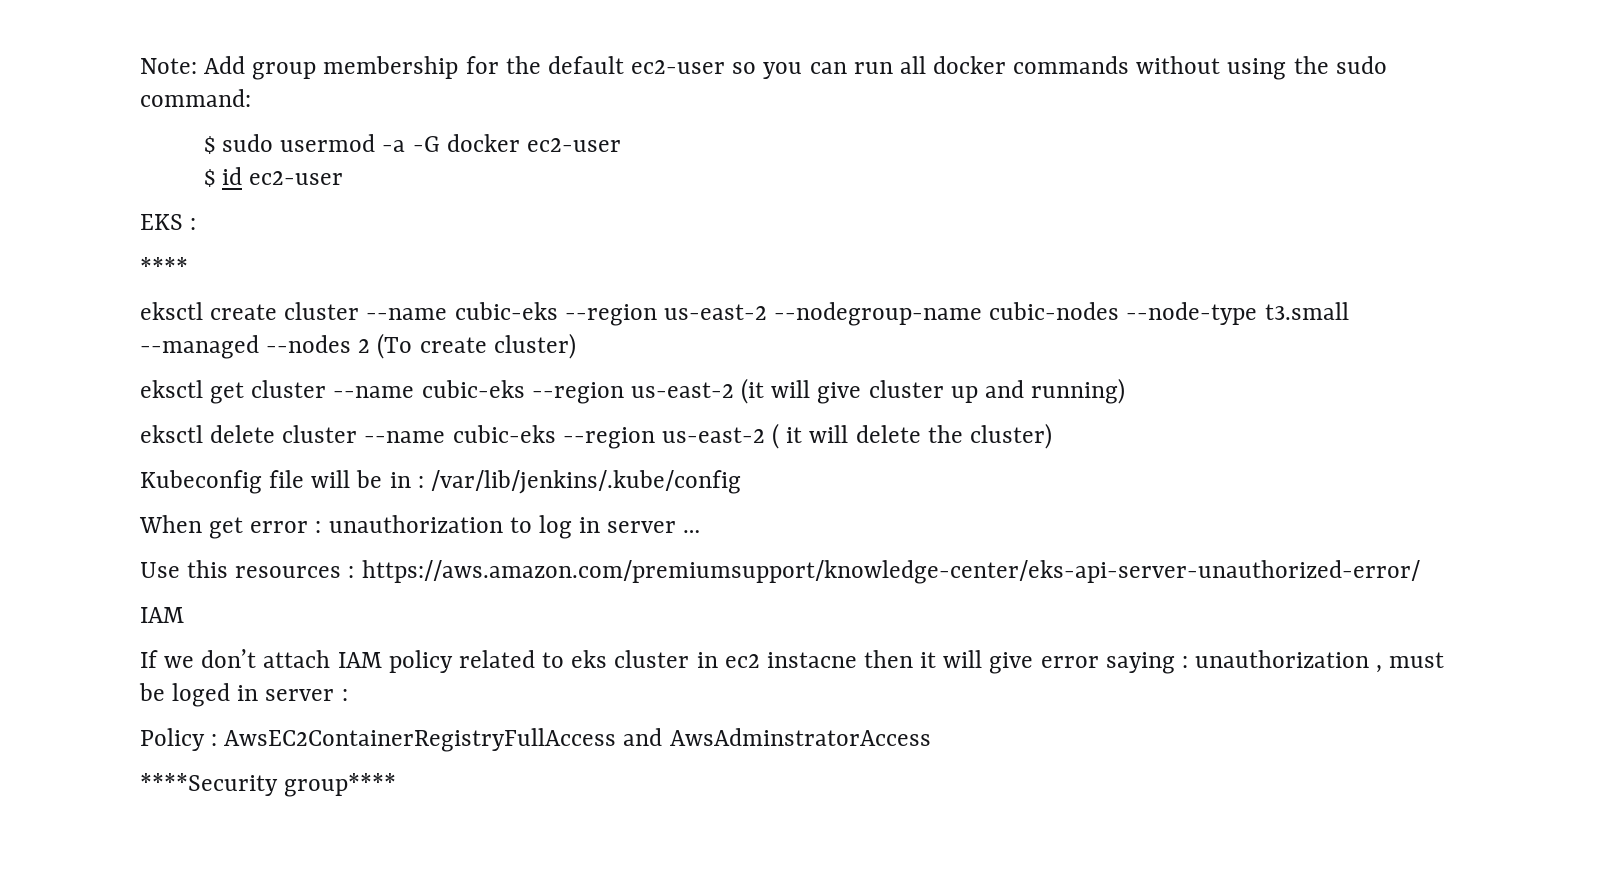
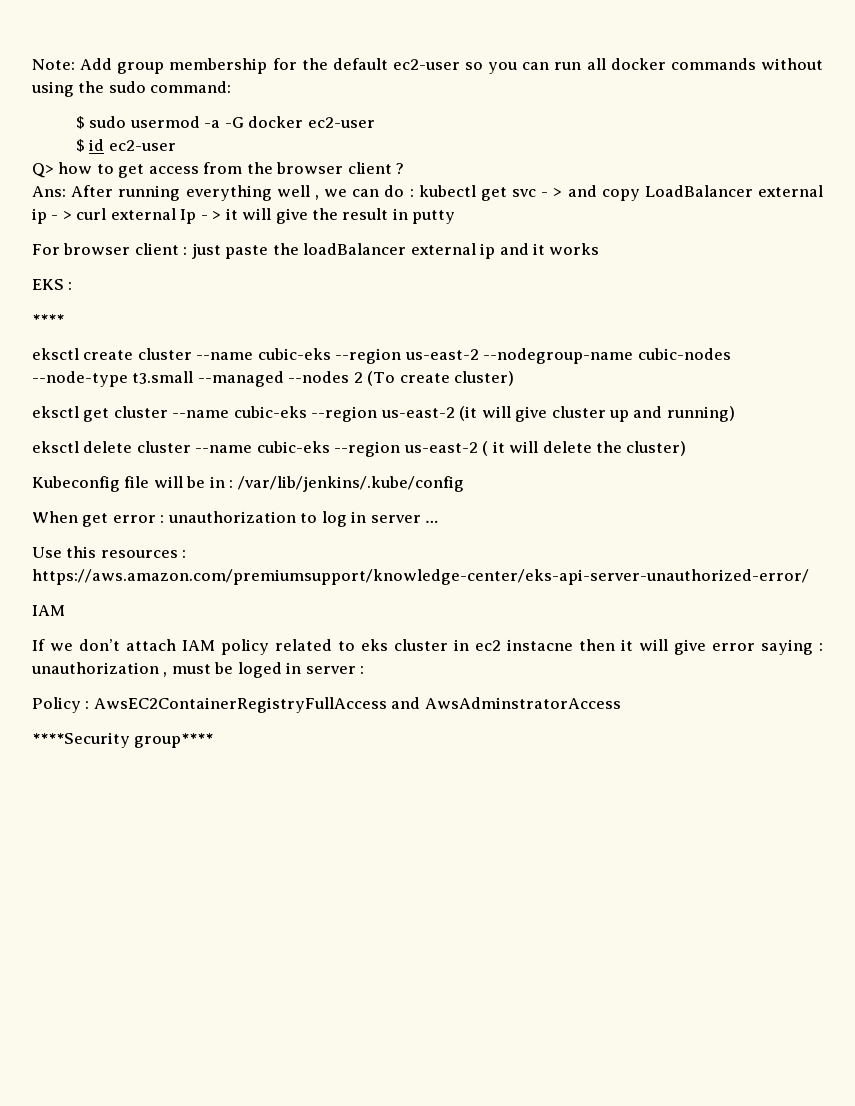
(344, 178) none -> [32,162,405,178] [32,185,823,201] [32,208,456,224] [32,243,600,259] // Q> how to get access from the browser client ? // Ans: After running everything well , we can do : kubectl get svc - > and copy LoadBalancer external ip - > curl external Ip - > it will give the result in putty // For browser client : just paste the loadBalancer external ip and it works

